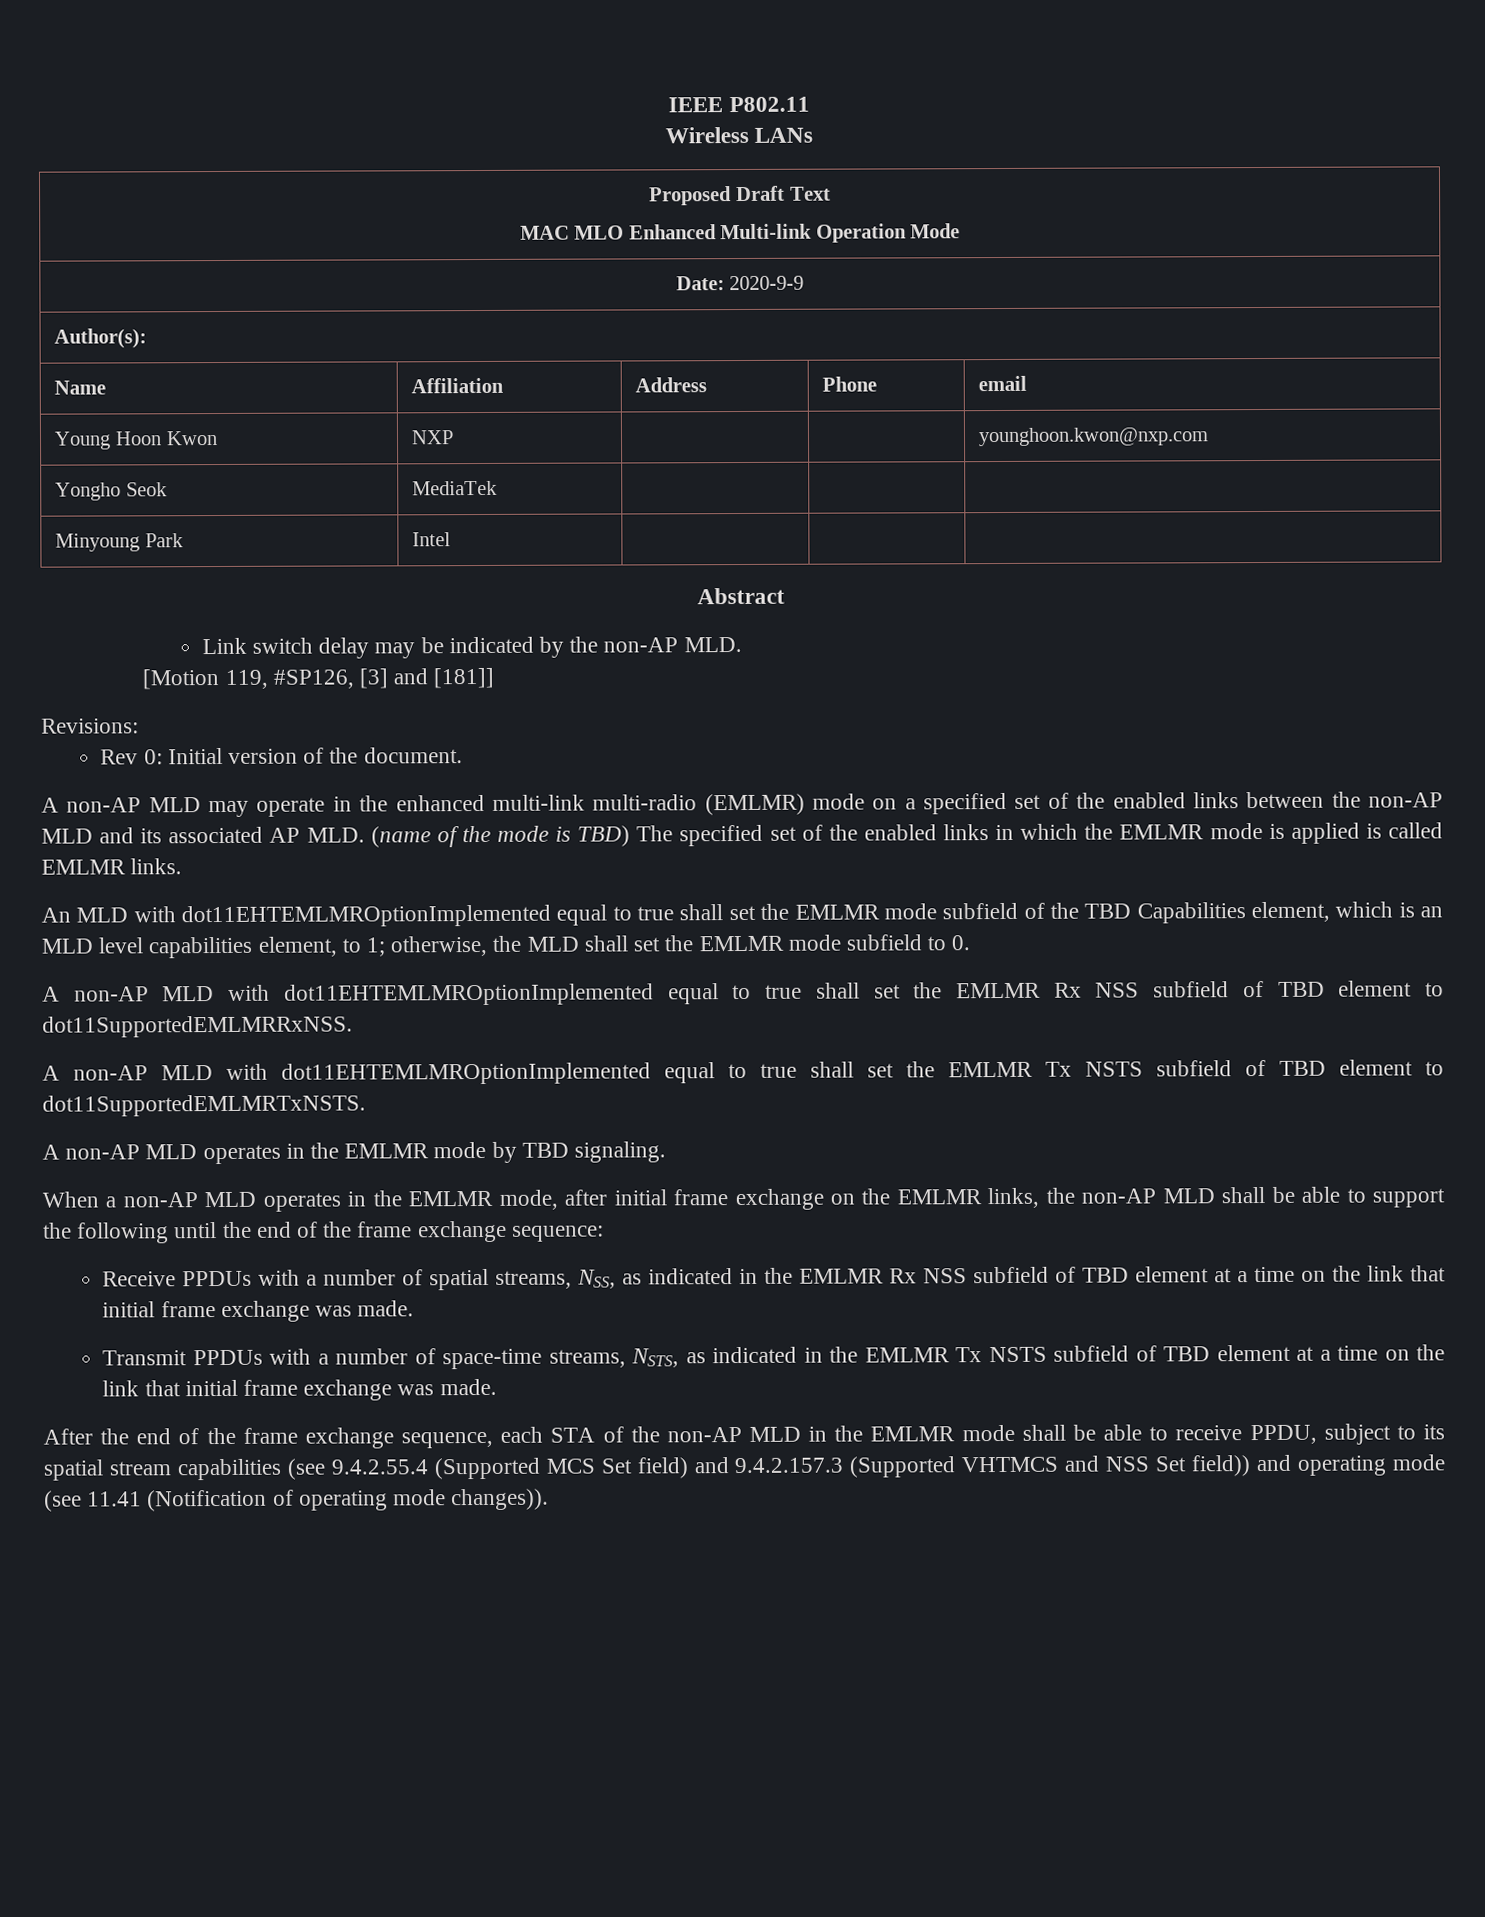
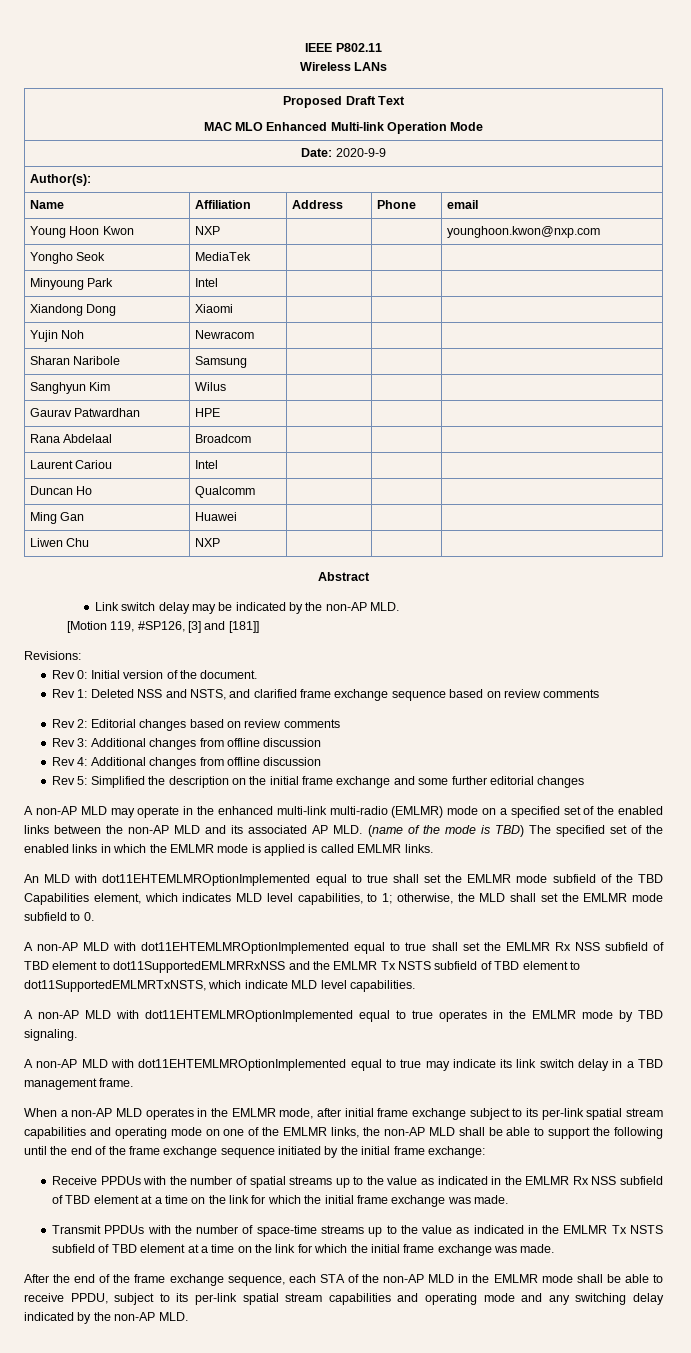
(452, 539) none -> [29,304,117,316] [194,304,233,313] [29,330,85,342] [194,330,254,339] [29,356,121,365] [194,356,247,368] [29,382,111,394] [194,382,226,391] [29,408,141,417] [194,408,220,417] [29,434,113,443] [194,434,251,443] [29,460,113,469] [194,460,218,469] [29,486,93,495] [194,486,255,498] [29,512,85,524] [194,512,237,521] [29,538,90,547] [194,538,220,547] // Xiandong Dong | Xiaomi | | | // Yujin Noh | Newracom | | | // Sharan Naribole | Samsung | | | // Sanghyun Kim | Wilus | | | // Gaurav Patwardhan | HPE | | | // Rana Abdelaal | Broadcom | | | // Laurent Cariou | Intel | | | // Duncan Ho | Qualcomm | | | // Ming Gan | Huawei | | | // Liwen Chu | NXP | | |
(463, 755) none -> [52,689,600,701] [52,719,340,731] [52,738,322,750] [52,757,322,769] [52,776,585,788] // Rev 1: Deleted NSS and NSTS, and clarified frame exchange sequence based on review comments // Rev 2: Editorial changes based on review comments // Rev 3: Additional changes from offline discussion // Rev 4: Additional changes from offline discussion // Rev 5: Simplified the description on the initial frame exchange and some further editorial changes
[1398,902,1443,918] [41,936,337,959] is an MLD level capabilities element, -> [182,893,363,905] indicates MLD level capabilities,
[42,1015,353,1038] [42,1059,1444,1085] [42,1094,366,1117] [42,1144,198,1160] dot11SupportedEMLMRRxNSS. // A non-AP MLD with dot11EHTEMLMROptionImplemented equal to true shall set the EMLMR Tx NSTS subfield of TBD element to dot11SupportedEMLMRTxNSTS. // A non-AP MLD -> [113,961,580,973] [24,980,415,992] [24,1010,433,1022] dot11SupportedEMLMRRxNSS and the EMLMR Tx NSTS subfield of TBD element to dot11SupportedEMLMRTxNSTS, which indicate MLD level capabilities. // A non-AP MLD with dot11EHTEMLMROptionImplemented equal to true
(667, 1152) none -> [24,1059,663,1071] [24,1078,134,1090] // A non-AP MLD with dot11EHTEMLMROptionImplemented equal to true may indicate its link switch delay in a TBD management frame.
[829,1193,855,1205] on -> [469,1108,663,1120] [24,1127,260,1139] subject to its per-link spatial stream capabilities and operating mode on one of
[511,1225,604,1242] sequence: -> [220,1146,485,1158] sequence initiated by the initial frame exchange:
[306,1274,318,1286] a -> [169,1176,187,1185] the
[495,1269,617,1289] streams, NSS, -> [289,1176,418,1188] streams up to the value
[1410,1265,1446,1282] that -> [251,1195,322,1204] for which the
[317,1353,329,1365] a -> [174,1225,192,1234] the
[548,1348,680,1368] streams, NSTS, -> [320,1225,453,1237] streams up to the value
[144,1380,181,1397] that -> [297,1244,368,1253] for which the
[43,1454,1446,1481] [44,1488,550,1512] spatial stream capabilities (see 9.4.2.55.4 (Supported MCS Set field) and 9.4.2.157.3 (Supported VHTMCS and NSS Set field)) and operating mode (see 11.41 (Notification of operating mode changes)). -> [194,1293,665,1305] [24,1312,188,1324] per-link spatial stream capabilities and operating mode and any switching delay indicated by the non-AP MLD.

